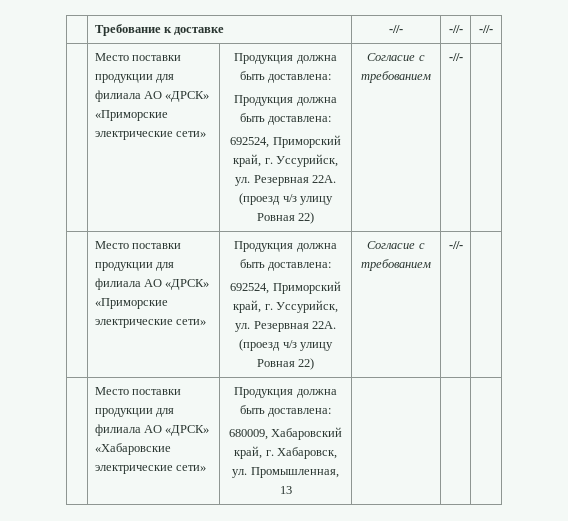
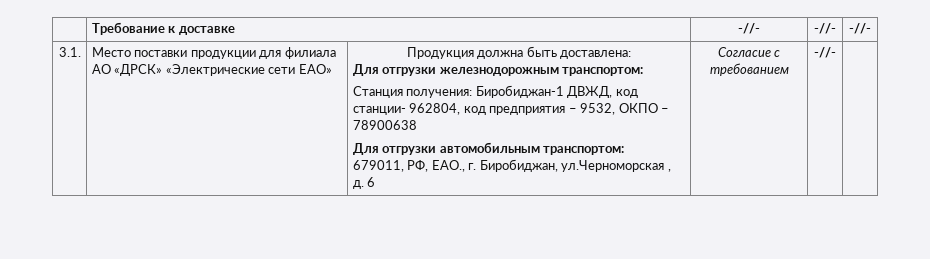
[94,53,181,61] [94,74,174,83] [94,90,210,102] [94,110,168,121] [94,131,206,140] [234,53,337,64] [239,71,332,83] [234,95,337,106] [239,113,332,125] [230,135,341,148] [233,154,338,167] [235,175,336,186] [239,193,333,205] [256,212,315,224] [367,53,425,61] [361,71,431,83] [448,53,463,61] [94,241,181,249] [94,262,174,271] [94,278,210,290] [94,298,168,309] [94,319,206,328] [234,241,337,252] [239,259,332,271] [230,281,341,294] [233,300,338,313] [235,321,336,332] [239,339,333,351] [256,358,315,370] [367,241,425,249] [361,259,431,271] [448,241,463,249] [94,387,181,395] [94,408,174,417] [94,424,210,436] [94,443,171,455] [94,465,206,474] [234,387,337,398] [239,405,332,417] [228,427,343,440] [234,446,337,459] [232,467,339,478] [279,486,292,494] | Место поставки продукции для филиала АО «ДРСК» «Приморские электрические сети» | Продукция должна быть доставлена: // Продукция должна быть доставлена: // 692524, Приморский край, г. Уссурийск, ул. Резервная 22А. (проезд ч/з улицу Ровная 22) | Согласие с требованием | -//- | // | Место поставки продукции для филиала АО «ДРСК» «Приморские электрические сети» | Продукция должна быть доставлена: // 692524, Приморский край, г. Уссурийск, ул. Резервная 22А. (проезд ч/з улицу Ровная 22) | Согласие с требованием | -//- | // | Место поставки продукции для филиала АО «ДРСК» «Хабаровские электрические сети» | Продукция должна быть доставлена: // 680009, Хабаровский край, г. Хабаровск, ул. Промышленная, 13 | | -> [58,47,81,57] [91,47,336,59] [91,64,332,76] [406,46,632,59] [352,64,644,76] [352,85,638,98] [352,103,670,115] [352,120,417,130] [352,142,625,155] [352,159,671,172] [352,177,376,189] [717,47,781,57] [709,63,789,76] [814,47,836,58] 3.1. | Место поставки продукции для филиала АО «ДРСК» «Электрические сети ЕАО» | Продукция должна быть доставлена: // Для отгрузки железнодорожным транспортом: // Станция получения: Биробиджан-1 ДВЖД, код станции- 962804, код предприятия – 9532, ОКПО – 78900638 // Для отгрузки автомобильным транспортом: // 679011, РФ, ЕАО., г. Биробиджан, ул.Черноморская , д. 6 | Согласие с требованием | -//-

